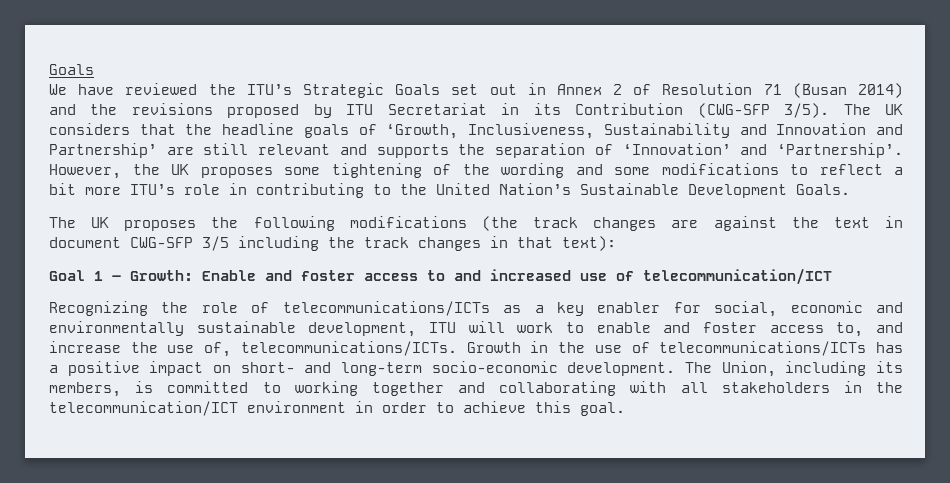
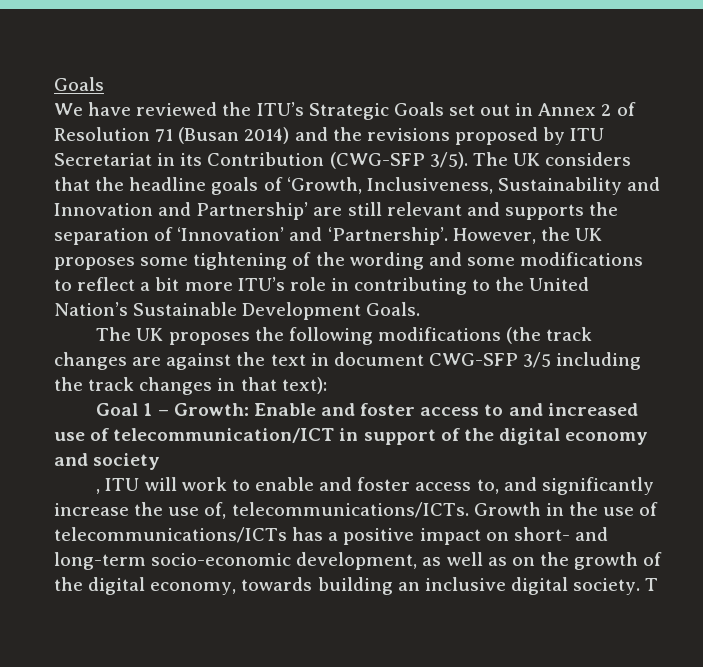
[49,301,903,317] [49,321,417,337] // Recognizing the role of telecommunications/ICTs as a key enabler for social, economic and environmentally sustainable development, -> [339,428,649,445] [54,453,161,470] [96,489,101,494] in support of the digital economy and society // ,
(903, 327) none -> [541,477,654,495] significantly
[567,361,903,377] [49,381,903,397] [49,401,625,416] development. The Union, including its members, is committed to working together and collaborating with all stakeholders in the telecommunication/ICT environment in order to achieve this goal. -> [296,552,663,570] [54,577,659,595] development, as well as on the growth of the digital economy, towards building an inclusive digital society. T

